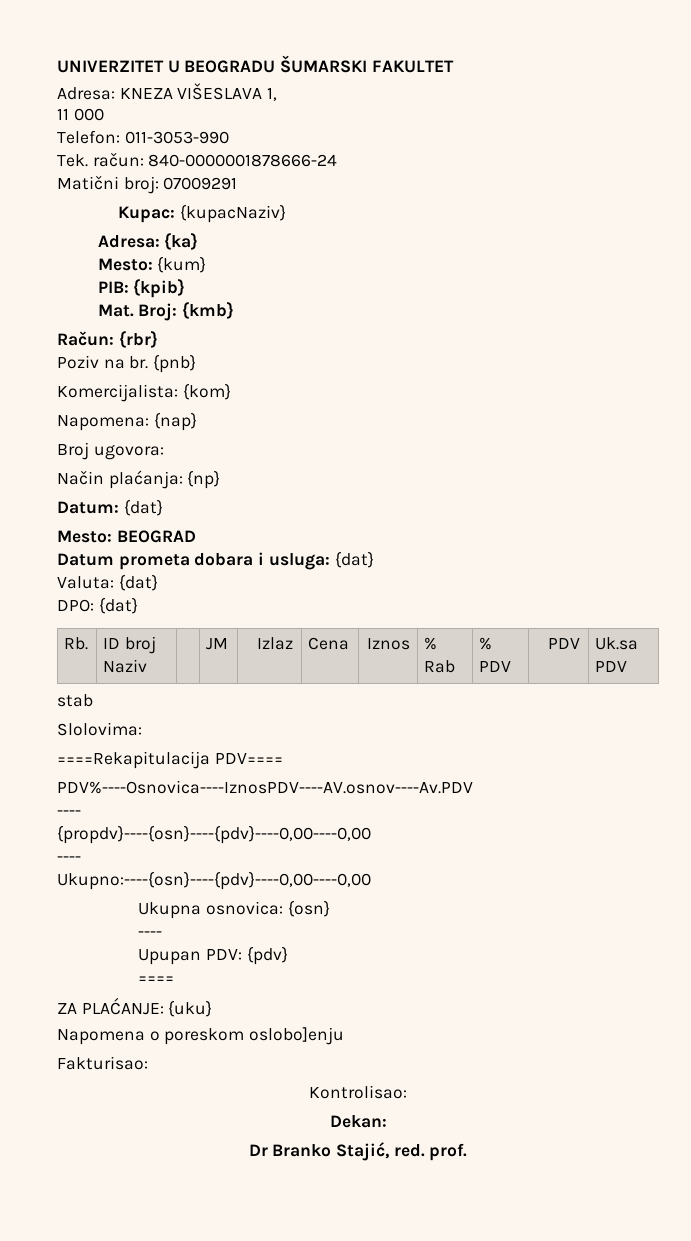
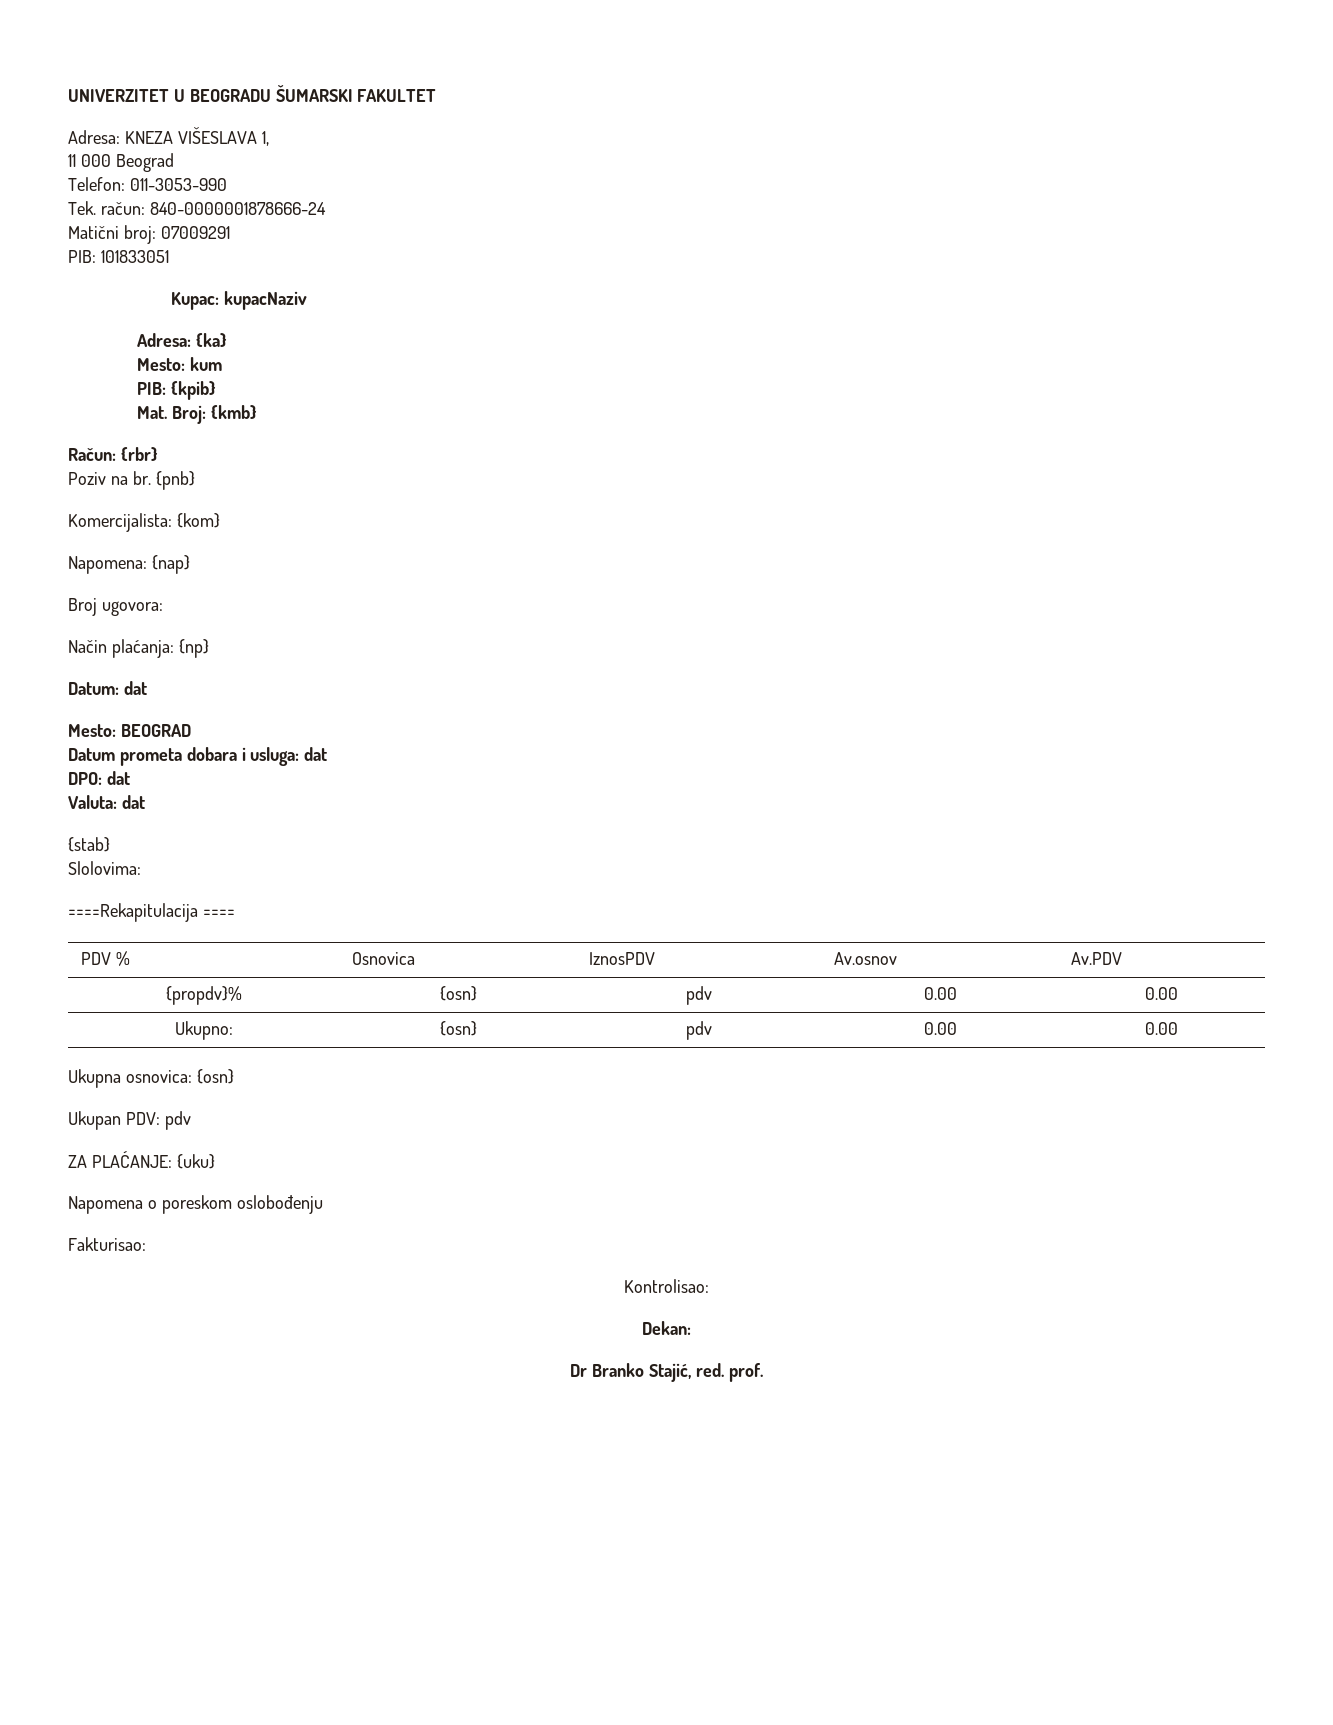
(104, 114) none -> [115,153,174,172] Beograd
(238, 183) none -> [68,250,169,263] // PIB: 101833051
[179,204,286,223] {kupacNaziv} -> [224,291,308,310] kupacNaziv
[157,256,207,273] {kum} -> [189,357,222,371] kum
[123,499,163,516] {dat} -> [123,681,147,695] dat
[334,551,374,568] [57,574,158,591] [57,597,138,614] [64,637,89,650] [103,636,157,654] [103,659,148,673] [206,638,229,650] [256,637,293,650] [308,637,350,650] [366,638,410,650] [424,637,438,650] [424,660,456,673] [479,637,493,650] [479,661,512,672] [547,638,580,649] [595,637,639,650] [595,661,628,672] [57,694,93,707] [57,722,142,736] [57,751,283,769] [57,780,473,794] [57,810,81,816] [57,825,371,844] [57,856,81,862] [57,871,371,890] [138,900,330,919] [138,931,163,937] [138,946,288,965] [138,976,175,983] {dat} // Valuta: {dat} // DPO: {dat} // Rb. | ID broj Naziv | | JM | Izlaz | Cena | Iznos | % Rab | % PDV | PDV | Uk.sa PDV // stab // Slolovima: // ====Rekapitulacija PDV==== // PDV%----Osnovica----IznosPDV----AV.osnov----Av.PDV // ---- // {propdv}----{osn}----{pdv}----0,00----0,00 // ---- // Ukupno:----{osn}----{pdv}----0,00----0,00 // Ukupna osnovica: {osn} // ---- // Upupan PDV: {pdv} // ==== -> [304,747,328,761] [68,771,130,785] [68,795,145,809] [68,837,110,852] [68,861,141,875] [68,903,235,922] [80,951,130,966] [351,952,415,965] [588,952,655,965] [833,952,897,965] [1070,952,1122,965] [166,986,242,1005] [439,986,477,1001] [685,986,712,1005] [923,987,957,1000] [1145,987,1178,1000] [175,1021,233,1040] [439,1021,477,1036] [685,1021,712,1040] [923,1022,957,1035] [1145,1022,1178,1035] [68,1069,234,1088] [68,1111,191,1130] dat // DPO: dat // Valuta: dat // {stab} // Slolovima: // ====Rekapitulacija ==== // PDV % | Osnovica | IznosPDV | Av.osnov | Av.PDV // {propdv}% | {osn} | pdv | 0.00 | 0.00 // Ukupno: | {osn} | pdv | 0.00 | 0.00 // Ukupna osnovica: {osn} // Ukupan PDV: pdv
[249,1027,345,1045] oslobo]enju -> [236,1195,323,1214] oslobođenju

